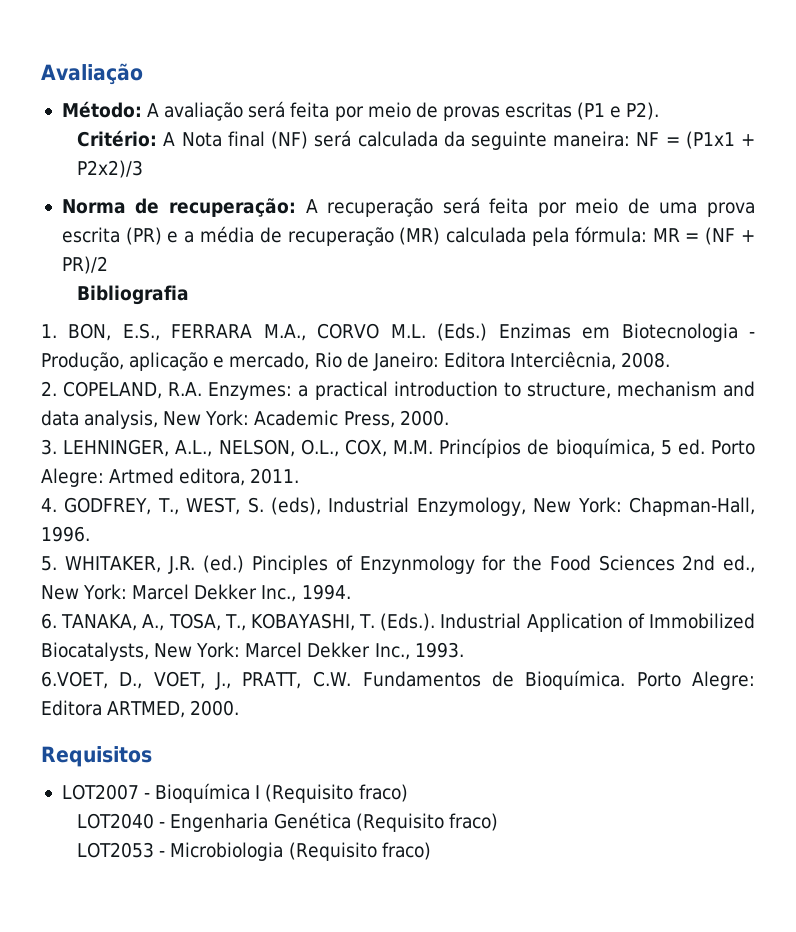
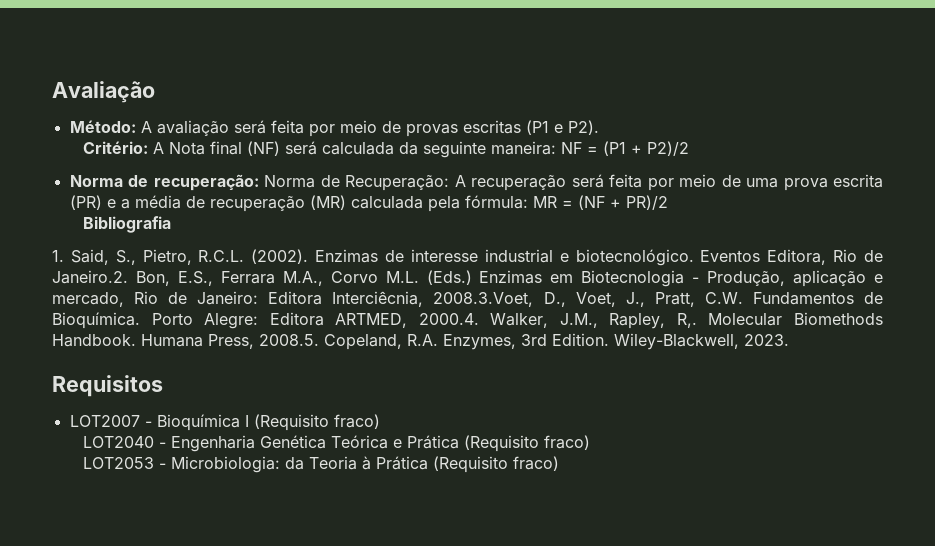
[685,131,756,149] [77,160,144,178] (P1x1 + P2x2)/3 -> [602,141,689,156] (P1 + P2)/2
(297, 207) none -> [264,175,450,191] Norma de Recuperação:
[68,323,380,341] BON, E.S., FERRARA M.A., CORVO -> [70,249,884,266] [52,270,378,286] Said, S., Pietro, R.C.L. (2002). Enzimas de interesse industrial e biotecnológico. Eventos Editora, Rio de Janeiro.2. Bon, E.S., Ferrara M.A., Corvo
[621,352,671,368] [41,381,755,400] [41,410,449,429] [41,438,756,458] [41,468,300,487] [41,497,755,516] [41,526,90,542] [41,555,755,574] [41,584,351,602] [41,613,756,632] [41,642,464,661] [41,671,302,690] 2008. // 2. COPELAND, R.A. Enzymes: a practical introduction to structure, mechanism and data analysis, New York: Academic Press, 2000. // 3. LEHNINGER, A.L., NELSON, O.L., COX, M.M. Princípios de bioquímica, 5 ed. Porto Alegre: Artmed editora, 2011. // 4. GODFREY, T., WEST, S. (eds), Industrial Enzymology, New York: Chapman-Hall, 1996. // 5. WHITAKER, J.R. (ed.) Pinciples of Enzynmology for the Food Sciences 2nd ed., New York: Marcel Dekker Inc., 1994. // 6. TANAKA, A., TOSA, T., KOBAYASHI, T. (Eds.). Industrial Application of Immobilized Biocatalysts, New York: Marcel Dekker Inc., 1993. // 6.VOET, D., VOET, J., PRATT, -> [433,292,695,307] 2008.3.Voet, D., Voet, J., Pratt,
[190,700,240,716] 2000. -> [418,312,883,329] [52,333,789,350] 2000.4. Walker, J.M., Rapley, R,. Molecular Biomethods Handbook. Humana Press, 2008.5. Copeland, R.A. Enzymes, 3rd Edition. Wiley-Blackwell, 2023.
(351, 820) none -> [330,435,459,449] Teórica e Prática
[170,842,284,861] Microbiologia -> [170,456,428,473] Microbiologia: da Teoria à Prática

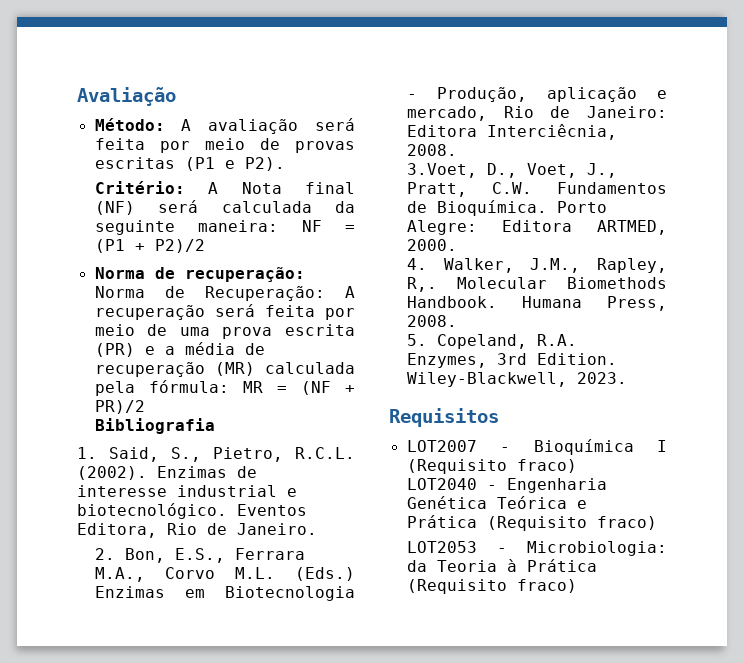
[52,270,128,284] Janeiro.2. -> [237,523,317,535] [95,548,116,560] Janeiro. // 2.
[433,292,534,307] 2008.3.Voet, -> [407,144,458,156] [407,163,478,178] 2008. // 3.Voet,
[418,313,479,325] 2000.4. -> [407,239,458,251] [407,258,428,270] 2000. // 4.
[259,334,319,346] 2008.5. -> [407,315,458,327] [407,334,428,346] 2008. // 5.

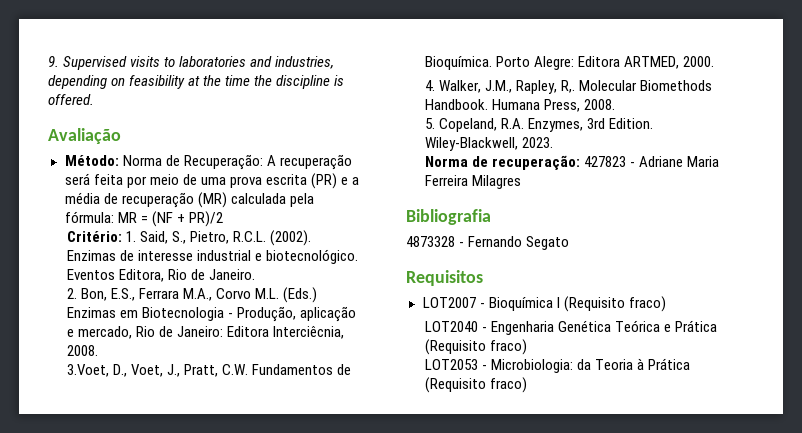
[77,87,176,106] [94,118,355,134] [94,138,355,153] [94,157,285,171] [95,181,356,194] [95,200,356,215] [95,220,356,235] [95,239,206,253] [94,267,305,282] Avaliação // Método: A avaliação será feita por meio de provas escritas (P1 e P2). // Critério: A Nota final (NF) será calculada da seguinte maneira: NF = (P1 + P2)/2 // Norma de recuperação: -> [48,56,335,70] [48,75,345,89] [48,94,94,105] [48,128,121,144] [64,155,119,166] 9. Supervised visits to laboratories and industries, depending on feasibility at the time the discipline is offered. // Avaliação // Método:
[95,418,216,434] Bibliografia // -> [66,231,122,242] Critério:
(628, 378) none -> [424,155,719,170] [424,175,521,189] [406,209,491,225] [406,236,570,250] // Norma de recuperação: 427823 - Adriane Maria Ferreira Milagres // Bibliografia // 4873328 - Fernando Segato

